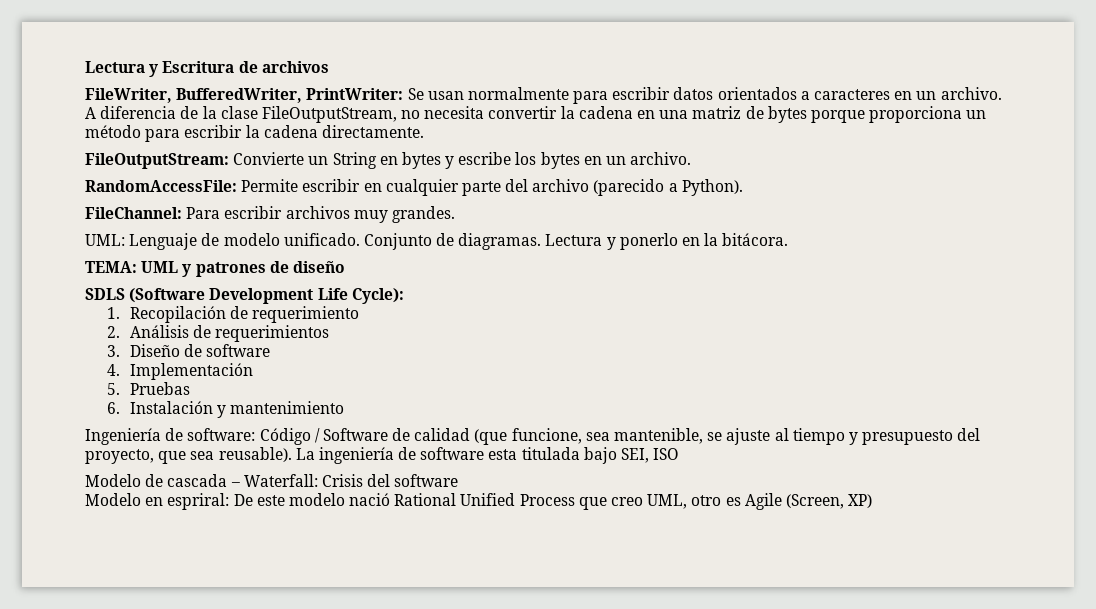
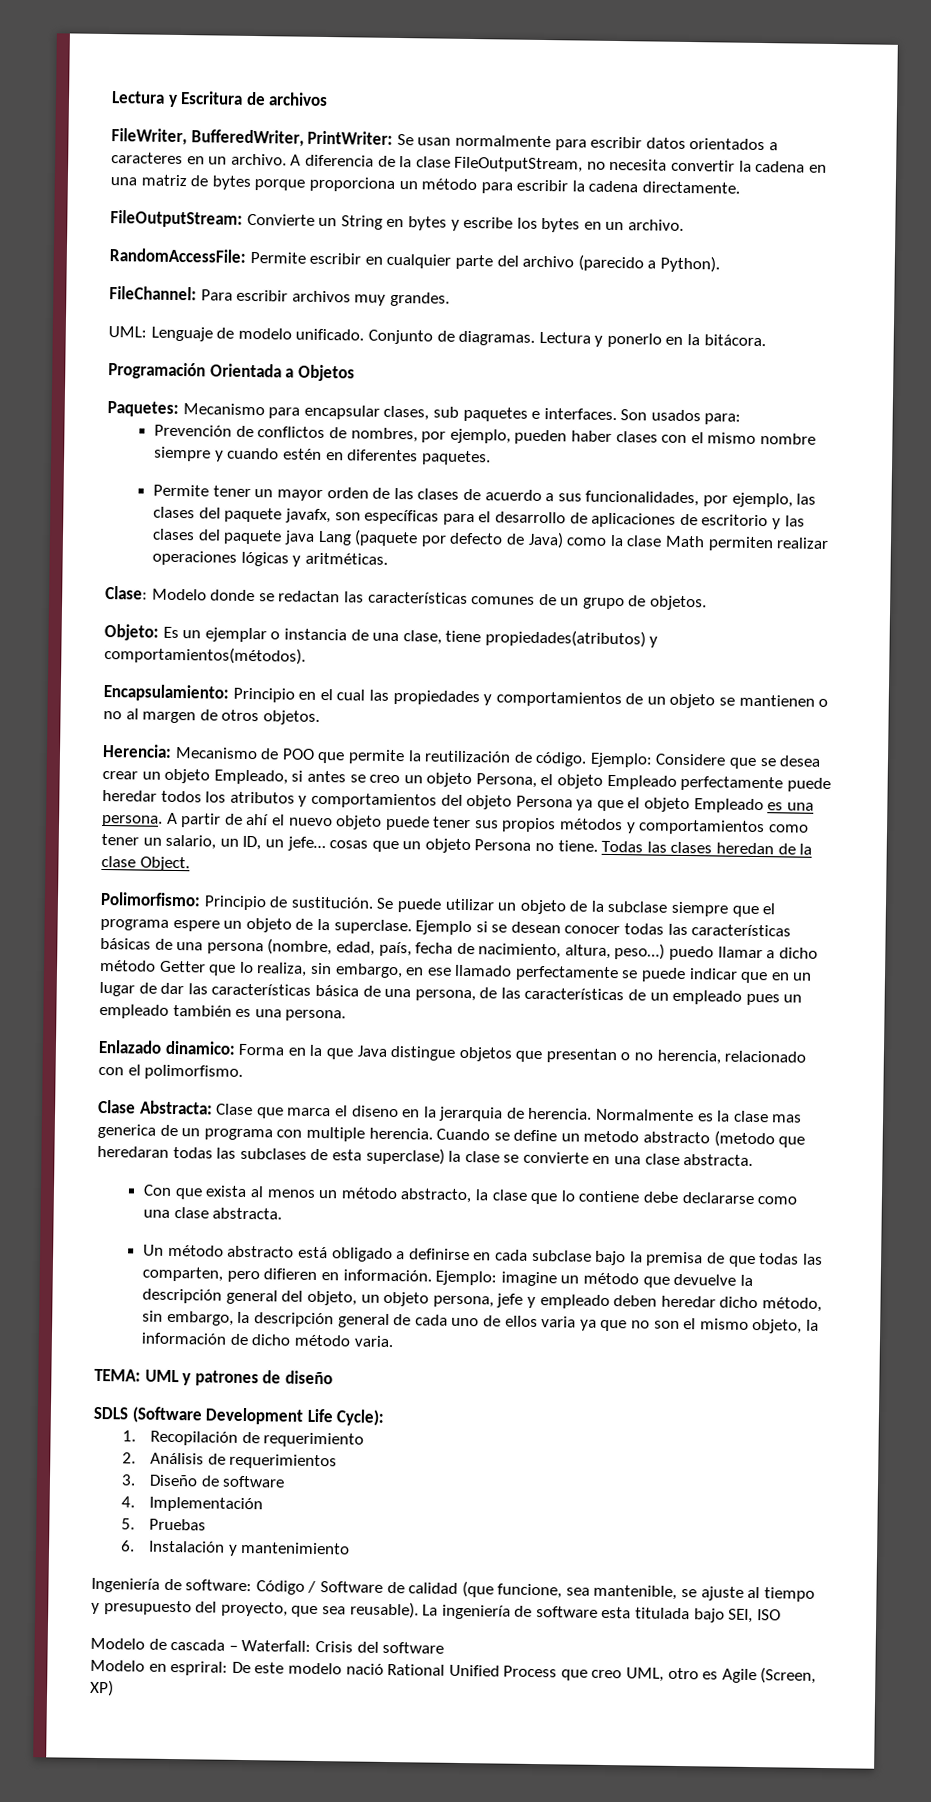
(789, 239) none -> [108,362,355,382] [107,401,742,425] [154,424,816,445] [154,446,491,466] [153,484,817,508] [153,506,805,530] [152,528,830,552] [152,550,389,567] [105,586,708,611] [104,624,659,648] [104,645,306,665] [103,683,829,709] [103,708,320,725] [102,743,822,770] [102,768,831,793] [102,789,814,814] [101,812,809,836] [101,833,813,855] [101,855,190,872] [100,891,776,918] [100,917,792,937] [100,937,818,961] [100,959,813,984] [99,981,803,1006] [99,1003,347,1022] [98,1039,807,1065] [98,1064,244,1080] [98,1099,803,1123] [97,1123,806,1148] [97,1145,754,1166] [143,1184,798,1205] [143,1207,283,1220] [143,1244,823,1268] [142,1266,753,1288] [142,1288,822,1312] [142,1310,819,1334] [141,1332,393,1348] // Programación Orientada a Objetos // Paquetes: Mecanismo para encapsular clases, sub paquetes e interfaces. Son usados para: // Prevención de conflictos de nombres, por ejemplo, pueden haber clases con el mismo nombre siempre y cuando estén en diferentes paquetes. // Permite tener un mayor orden de las clases de acuerdo a sus funcionalidades, por ejemplo, las clases del paquete javafx, son específicas para el desarrollo de aplicaciones de escritorio y las clases del paquete java Lang (paquete por defecto de Java) como la clase Math permiten realizar operaciones lógicas y aritméticas. // Clase: Modelo donde se redactan las características comunes de un grupo de objetos. // Objeto: Es un ejemplar o instancia de una clase, tiene propiedades(atributos) y comportamientos(métodos). // Encapsulamiento: Principio en el cual las propiedades y comportamientos de un objeto se mantienen o no al margen de otros objetos. // Herencia: Mecanismo de POO que permite la reutilización de código. Ejemplo: Considere que se desea crear un objeto Empleado, si antes se creo un objeto Persona, el objeto Empleado perfectamente puede heredar todos los atributos y comportamientos del objeto Persona ya que el objeto Empleado es una persona. A partir de ahí el nuevo objeto puede tener sus propios métodos y comportamientos como tener un salario, un ID, un jefe… cosas que un objeto Persona no tiene. Todas las clases heredan de la clase Object. // Polimorfismo: Principio de sustitución. Se puede utilizar un objeto de la subclase siempre que el programa espere un objeto de la superclase. Ejemplo si se desean conocer todas las características básicas de una persona (nombre, edad, país, fecha de nacimiento, altura, peso…) puedo llamar a dicho método Getter que lo realiza, sin embargo, en ese llamado perfectamente se puede indicar que en un lugar de dar las características básica de una persona, de las características de un empleado pues un empleado también es una persona. // Enlazado dinamico: Forma en la que Java distingue objetos que presentan o no herencia, relacionado con el polimorfismo. // Clase Abstracta: Clase que marca el diseno en la jerarquia de herencia. Normalmente es la clase mas generica de un programa con multiple herencia. Cuando se define un metodo abstracto (metodo que heredaran todas las subclases de esta superclase) la clase se convierte en una clase abstracta. // Con que exista al menos un método abstracto, la clase que lo contiene debe declararse como una clase abstracta. // Un método abstracto está obligado a definirse en cada subclase bajo la premisa de que todas las comparten, pero difieren en información. Ejemplo: imagine un método que devuelve la descripción general del objeto, un objeto persona, jefe y empleado deben heredar dicho método, sin embargo, la descripción general de cada uno de ellos varia ya que no son el mismo objeto, la información de dicho método varia.

